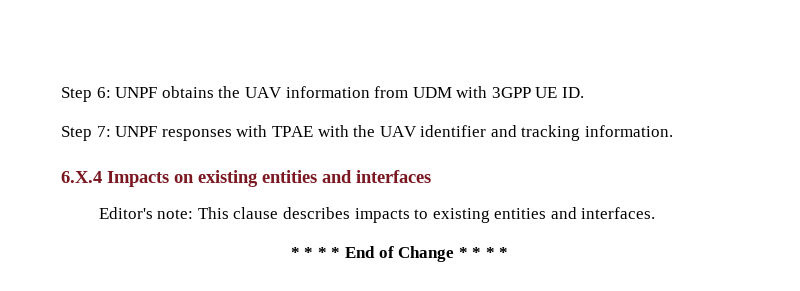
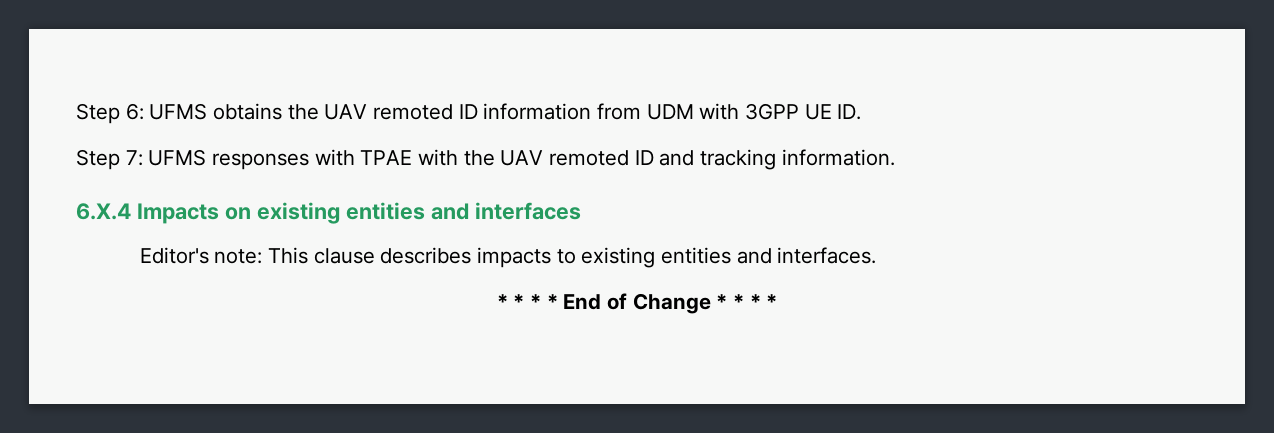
[115,87,158,98] UNPF -> [149,103,208,120] UFMS
(282, 92) none -> [373,104,478,120] remoted ID
[115,126,158,137] UNPF -> [148,149,207,166] UFMS
[420,125,487,137] identifier -> [549,150,654,166] remoted ID

